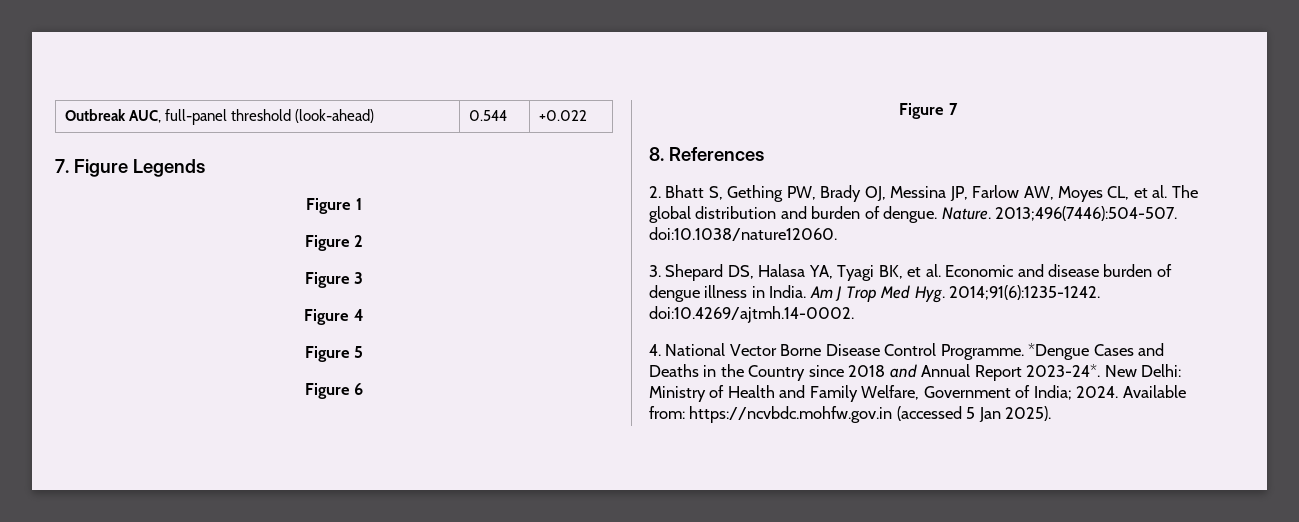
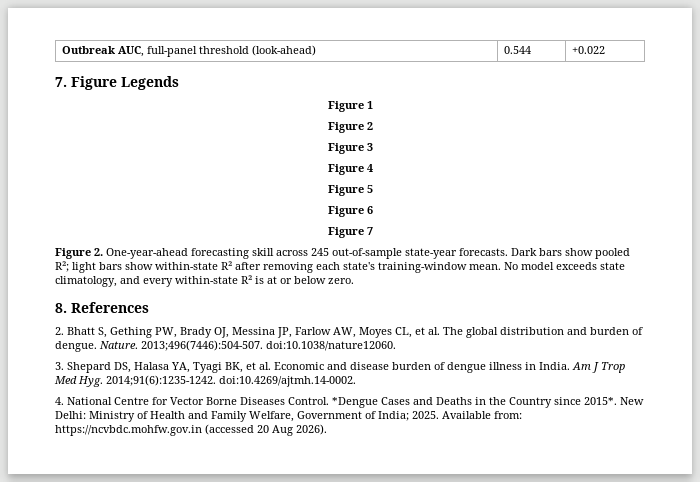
(958, 109) none -> [55,248,630,259] [55,261,625,273] [55,275,354,287] // Figure 2. One-year-ahead forecasting skill across 245 out-of-sample state-year forecasts. Dark bars show pooled R²; light bars show within-state R² after removing each state's training-window mean. No model exceeds state climatology, and every within-state R² is at or below zero.
[729,343,1024,360] Vector Borne Disease Control Programme. -> [114,397,329,405] Centre for Vector Borne Diseases Control.
[848,364,1101,381] 2018 and Annual Report 2023-24*. -> [584,397,617,405] 2015*.
[1076,386,1119,398] 2024. -> [412,411,439,419] 2025.
[966,406,1052,422] 5 Jan 2025). -> [257,424,327,436] 20 Aug 2026).

